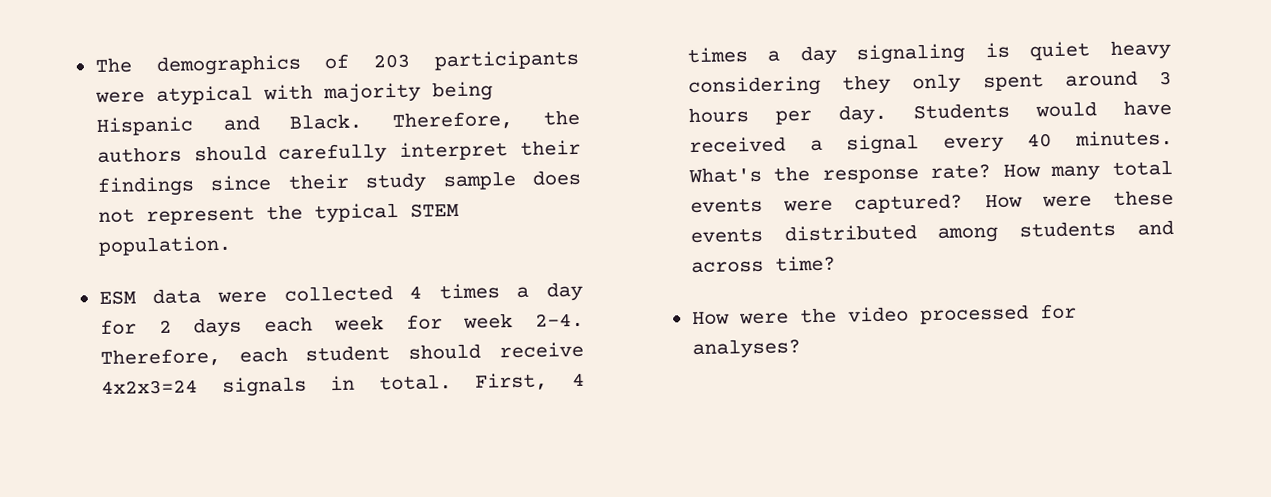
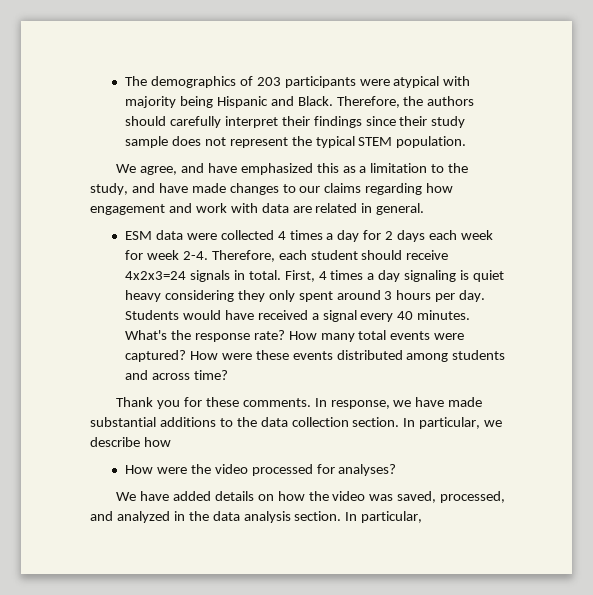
(232, 246) none -> [116,163,469,175] [90,183,454,195] [90,203,425,215] // We agree, and have emphasized this as a limitation to the study, and have made changes to our claims regarding how engagement and work with data are related in general.
(836, 263) none -> [116,397,483,409] [90,417,503,429] [90,437,171,447] // Thank you for these comments. In response, we have made substantial additions to the data collection section. In particular, we describe how
(801, 349) none -> [116,491,506,503] [90,511,423,523] // We have added details on how the video was saved, processed, and analyzed in the data analysis section. In particular,

